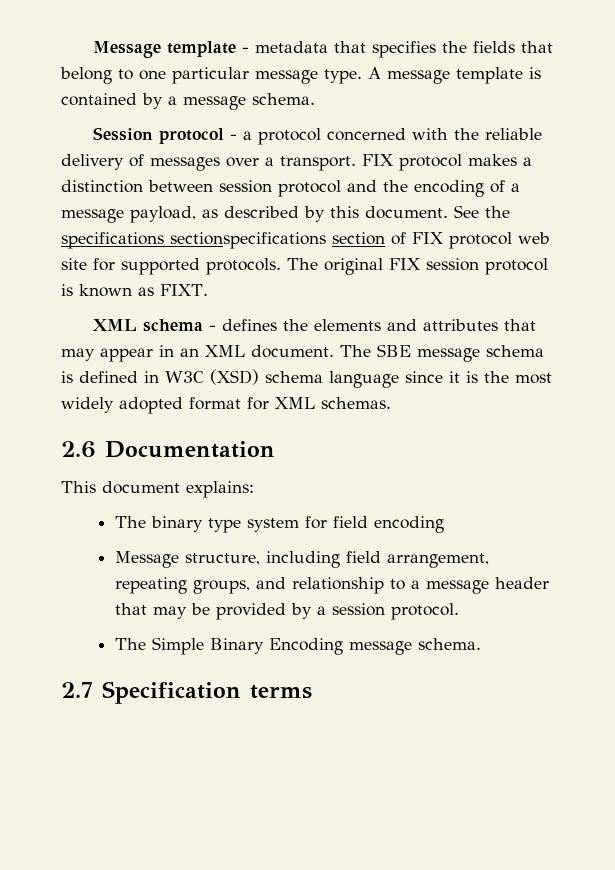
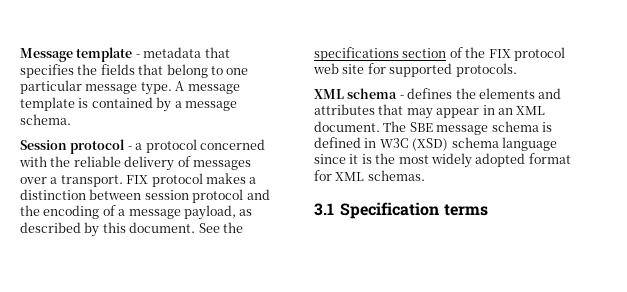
[170,232,326,249] sectionspecifications -> (399, 54) none
(406, 238) none -> [465,47,486,58] the
[287,258,548,275] [61,284,208,297] The original FIX session protocol is known as FIXT. -> (517, 70) none
[61,441,275,458] [61,481,254,498] [114,516,444,533] [114,551,489,568] [114,577,549,594] [114,603,459,620] [114,637,481,655] [61,682,93,698] 2.6 Documentation // This document explains: // The binary type system for field encoding // Message structure, including field arrangement, repeating groups, and relationship to a message header that may be provided by a session protocol. // The Simple Binary Encoding message schema. // 2.7 -> [314,203,334,216] 3.1

